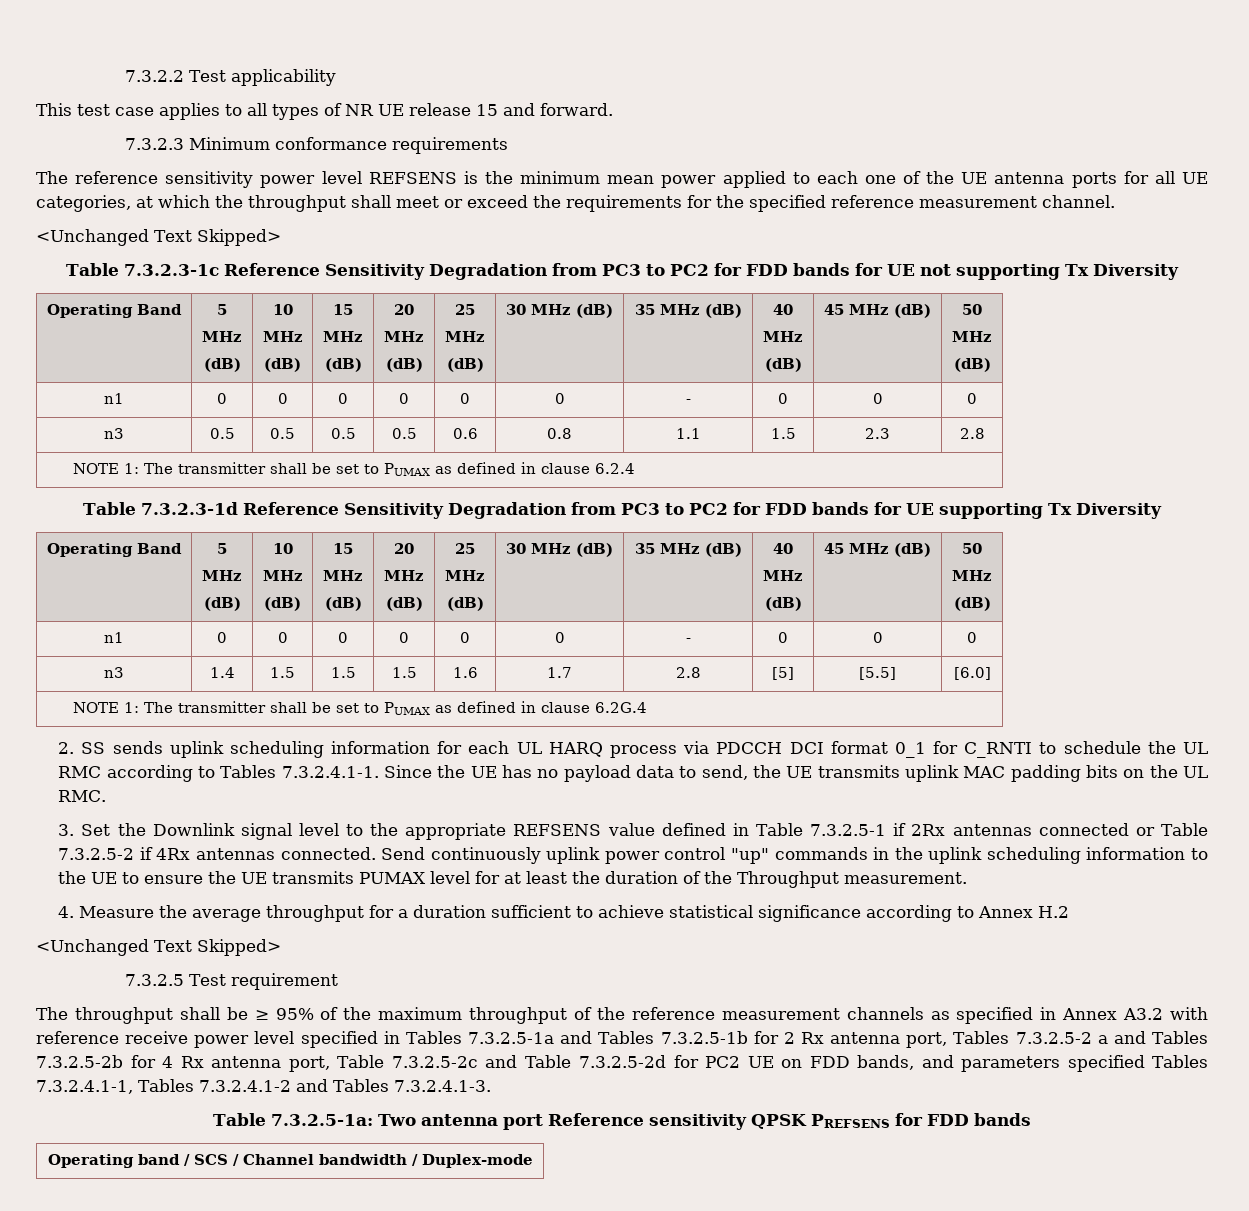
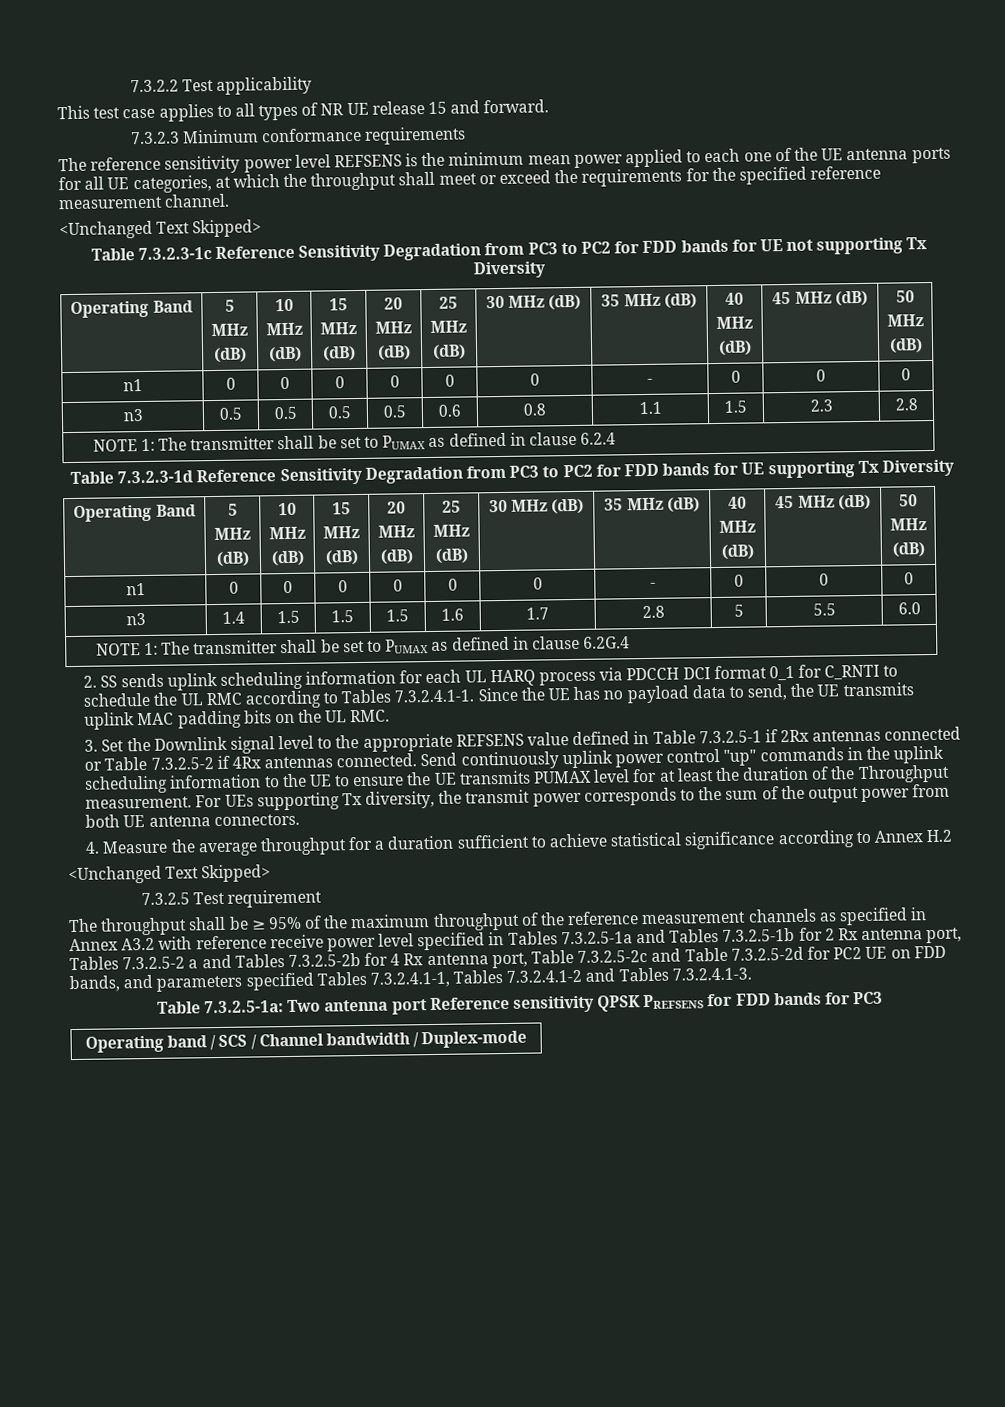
[772,667,794,680] [859,667,896,680] [953,667,991,680] [5] | [5.5] | [6.0] -> [733,604,744,617] [812,603,836,616] [897,602,921,615] 5 | 5.5 | 6.0
(968, 878) none -> [195,783,951,811] [85,813,300,828] For UEs supporting Tx diversity, the transmit power corresponds to the sum of the output power from both UE antenna connectors.
(1032, 1119) none -> [825,991,884,1005] for PC3

